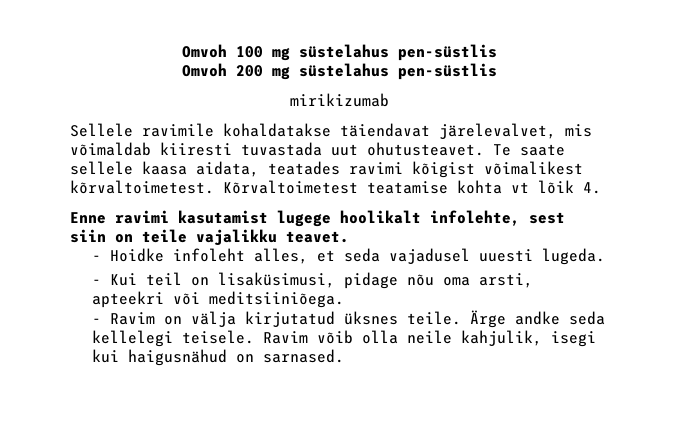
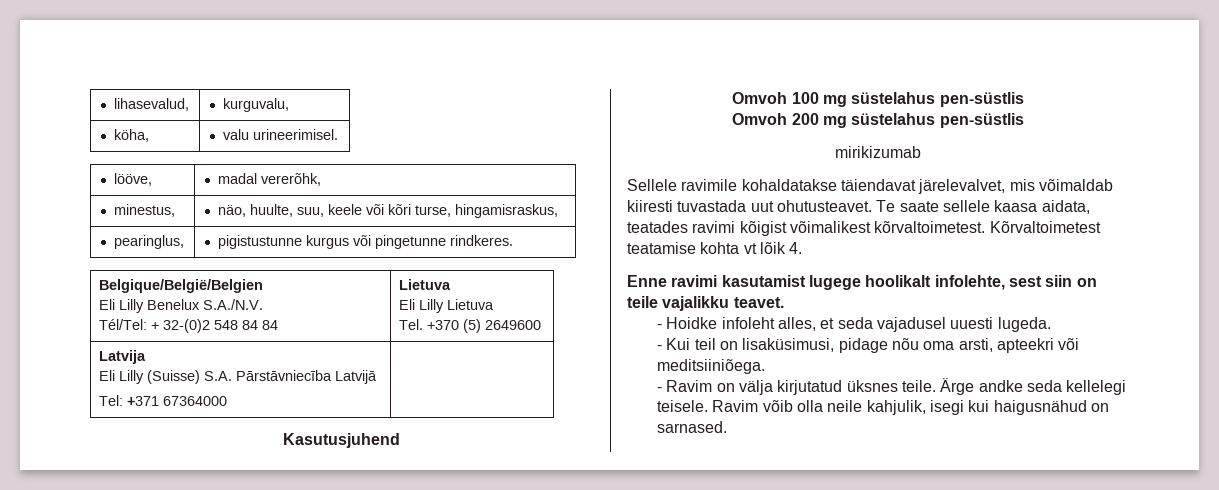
(181, 51) none -> [114,98,190,111] [223,98,290,112] [114,129,150,142] [223,129,339,140] [114,173,153,186] [218,173,322,186] [114,204,176,217] [218,204,559,218] [114,235,185,249] [218,235,514,249] [98,279,263,293] [98,299,263,313] [98,319,278,333] [398,279,451,290] [398,299,494,313] [398,319,541,333] [98,350,146,364] [98,370,377,384] [98,395,227,406] [282,433,400,448] lihasevalud, | kurguvalu, // köha, | valu urineerimisel. // lööve, | madal vererõhk, // minestus, | näo, huulte, suu, keele või kõri turse, hingamisraskus, // pearinglus, | pigistustunne kurgus või pingetunne rindkeres. // Belgique/België/Belgien // Eli Lilly Benelux S.A./N.V. // Tél/Tel: + 32-(0)2 548 84 84 | Lietuva // Eli Lilly Lietuva // Tel. +370 (5) 2649600 // Latvija // Eli Lilly (Suisse) S.A. Pārstāvniecība Latvijā // Tel: +371 67364000 | // Kasutusjuhend //

